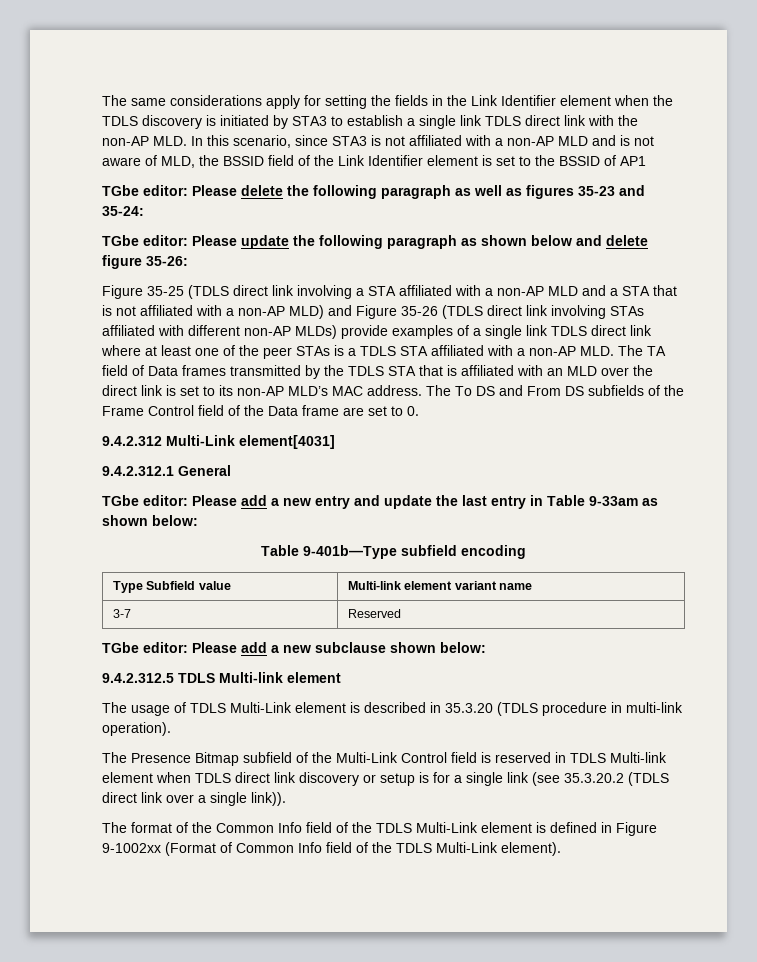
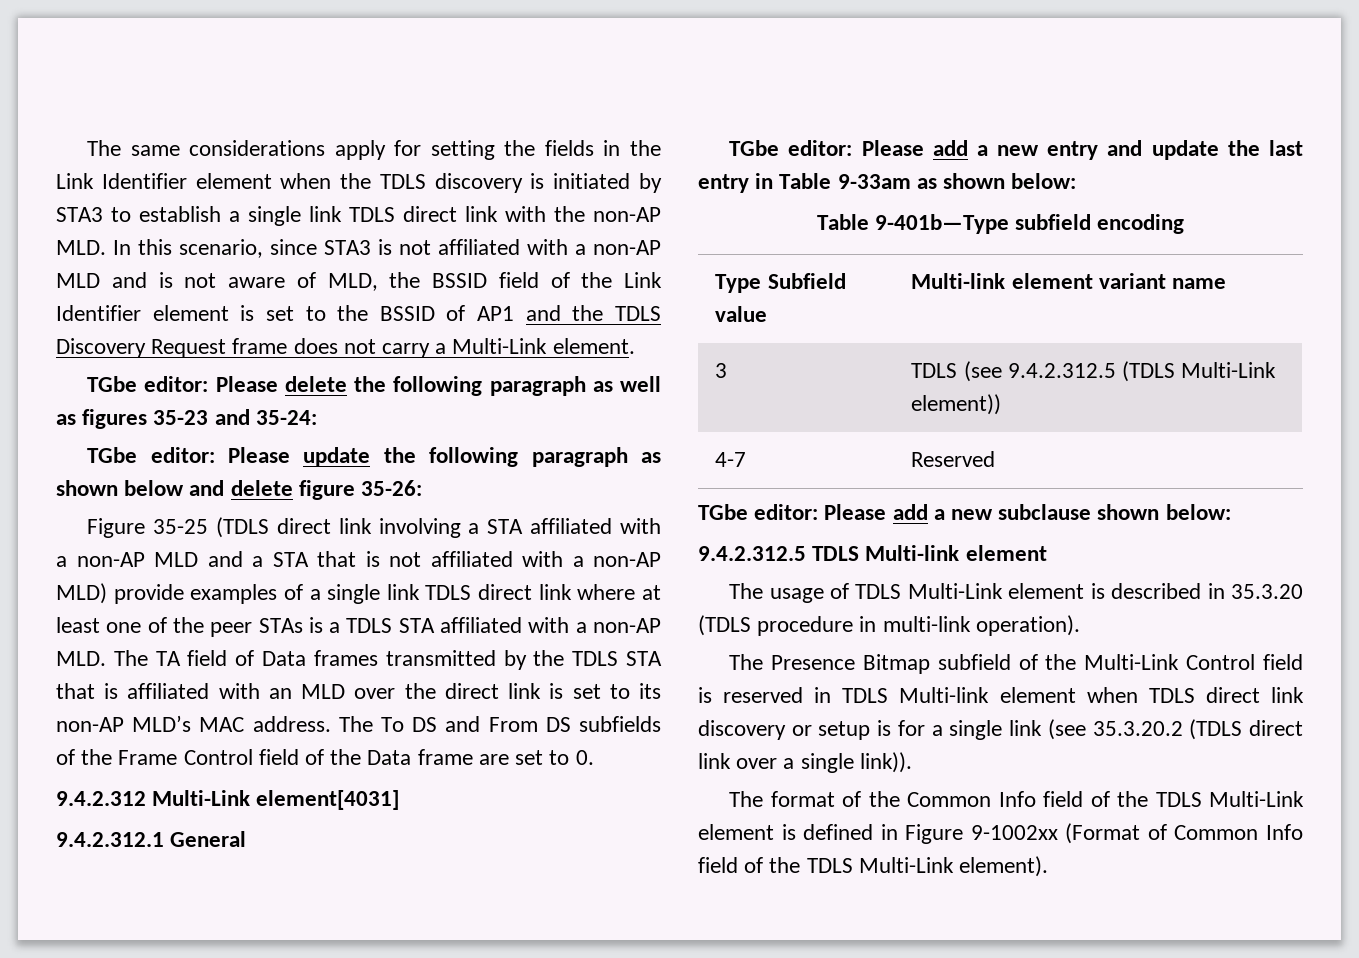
(646, 161) none -> [525,305,661,321] [56,338,635,358] and the TDLS Discovery Request frame does not carry a Multi-Link element.
[328,305,644,319] [102,325,337,339] and Figure 35-26 (TDLS direct link involving STAs affiliated with different non-AP MLDs) -> (107, 593) none
[113,609,132,618] 3-7 -> [715,363,728,378] [911,361,1277,382] [911,394,1002,415] [715,452,747,467] 3 | TDLS (see 9.4.2.312.5 (TDLS Multi-Link element)) // 4-7

